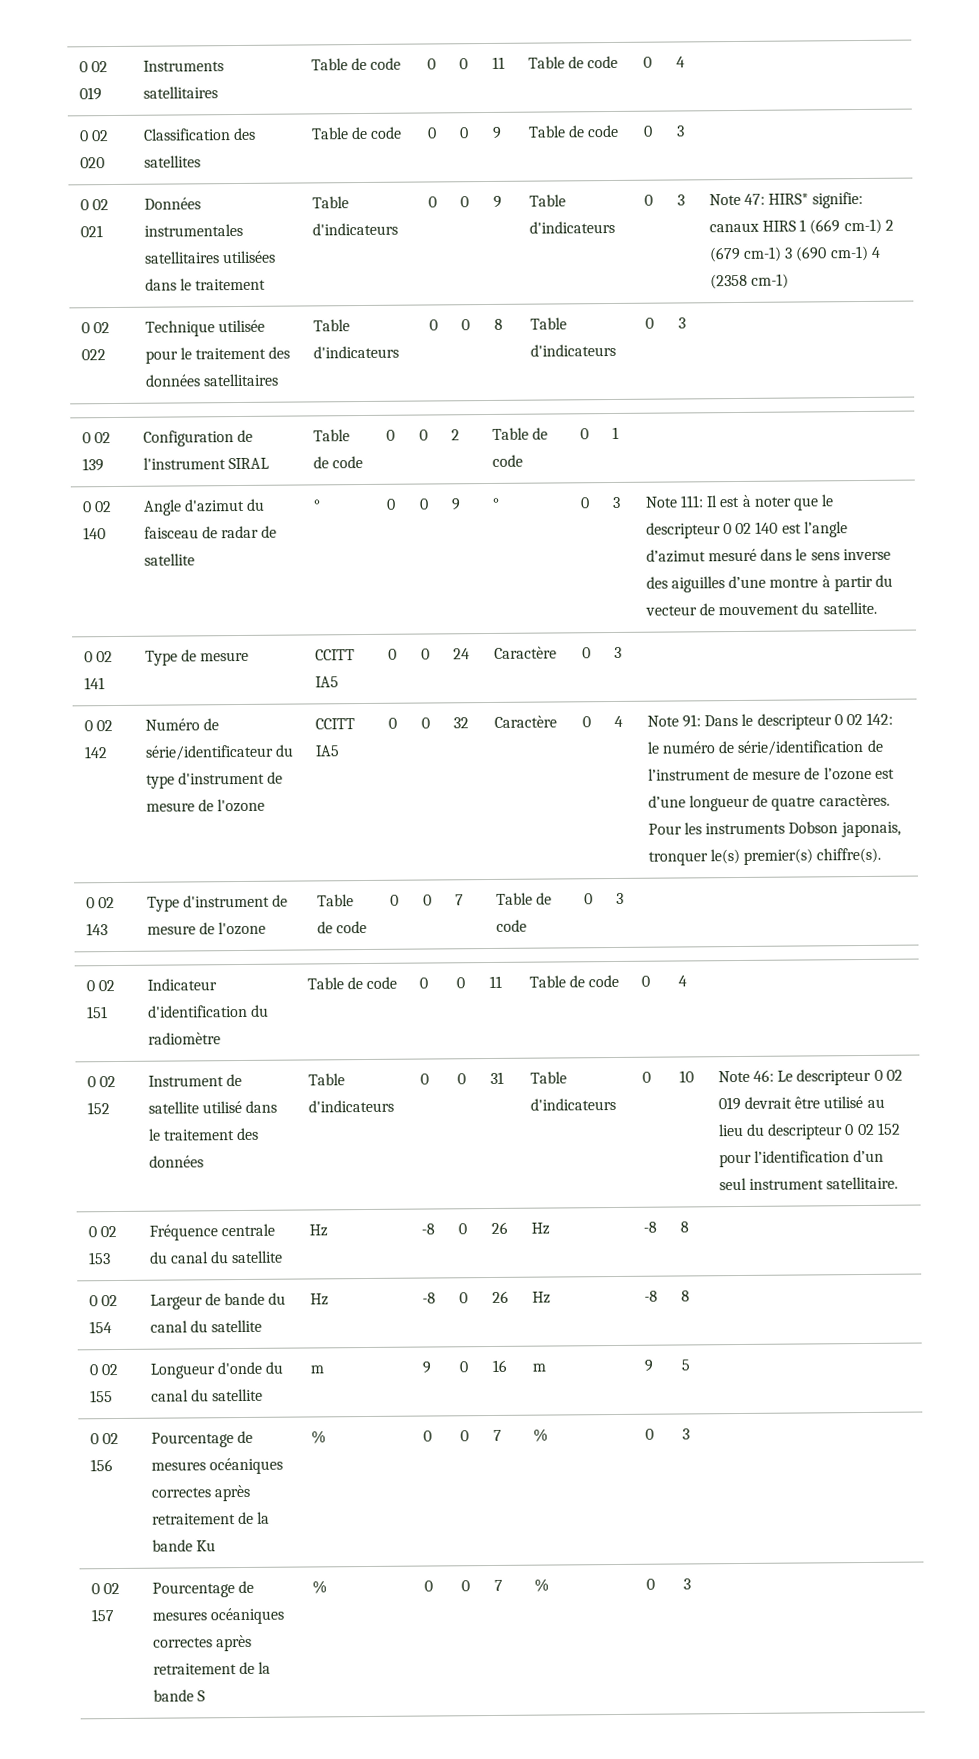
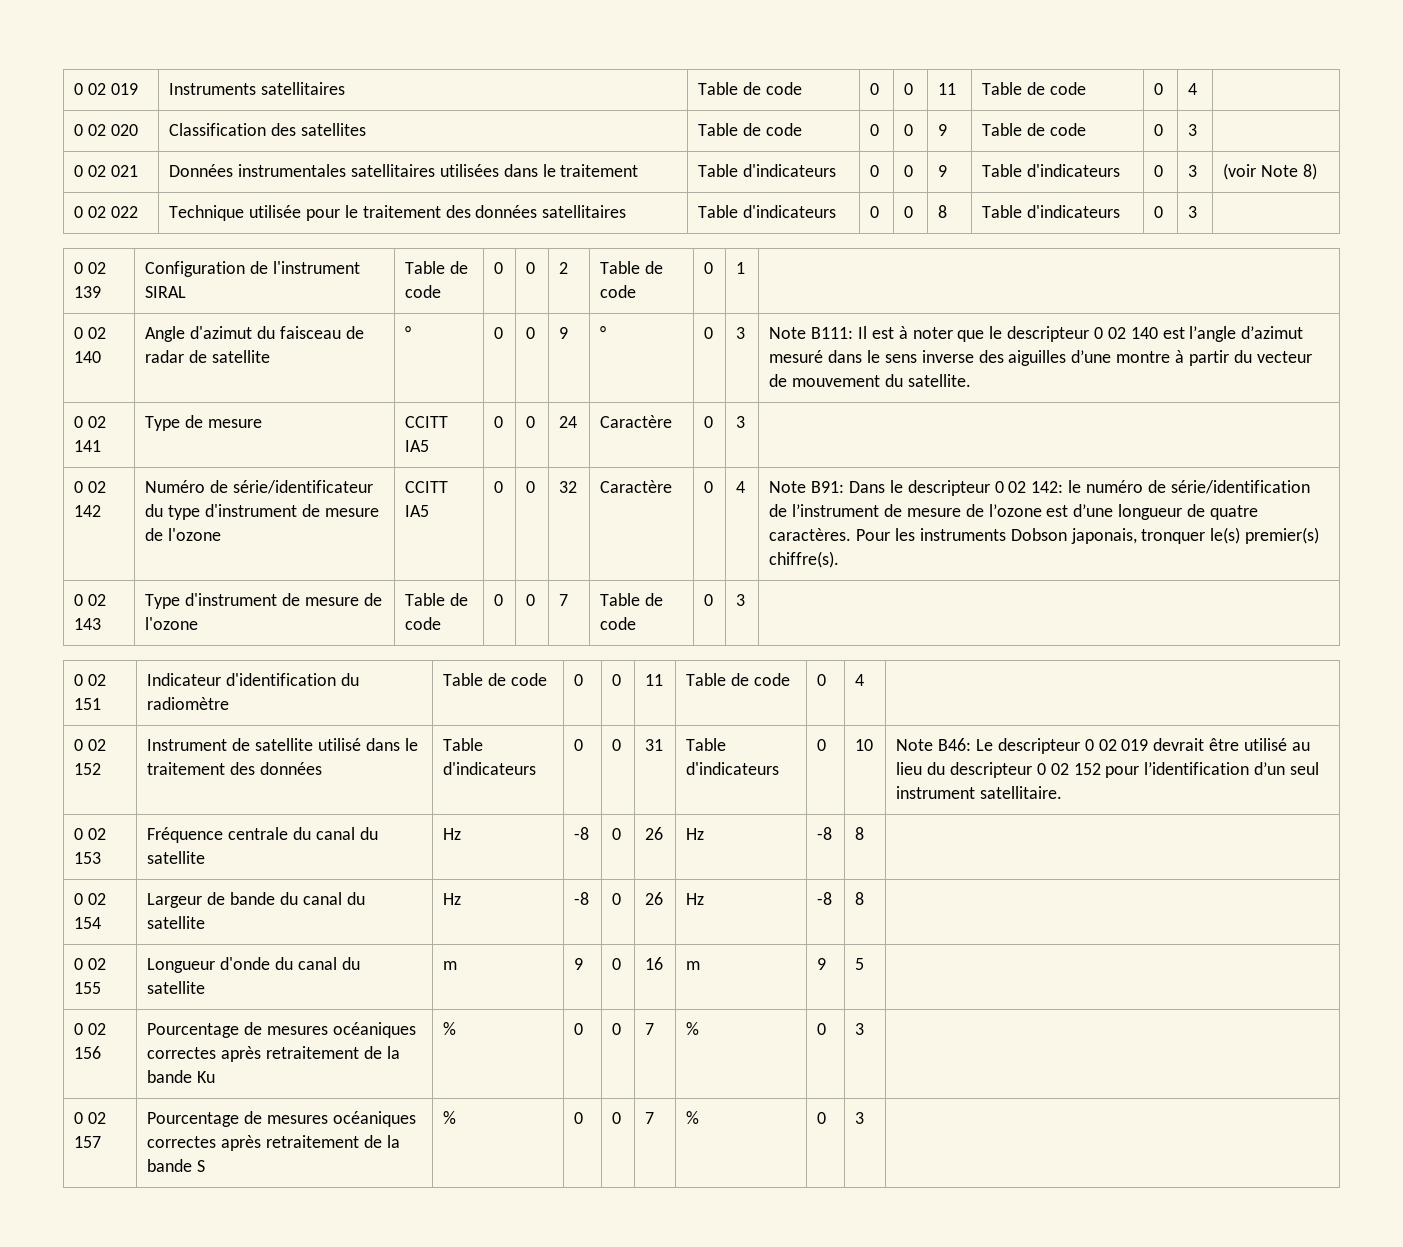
[708,191,864,209] [708,218,894,235] [708,245,881,263] [709,273,789,290] Note 47: HIRS* signifie: canaux HIRS 1 (669 cm-1) 2 (679 cm-1) 3 (690 cm-1) 4 (2358 cm-1) -> [1223,163,1317,180] (voir Note 8)
[679,495,704,508] 111: -> [811,327,854,339] B111:
[681,714,701,728] 91: -> [811,481,845,493] B91:
[752,1069,774,1082] 46: -> [938,738,972,751] B46:

